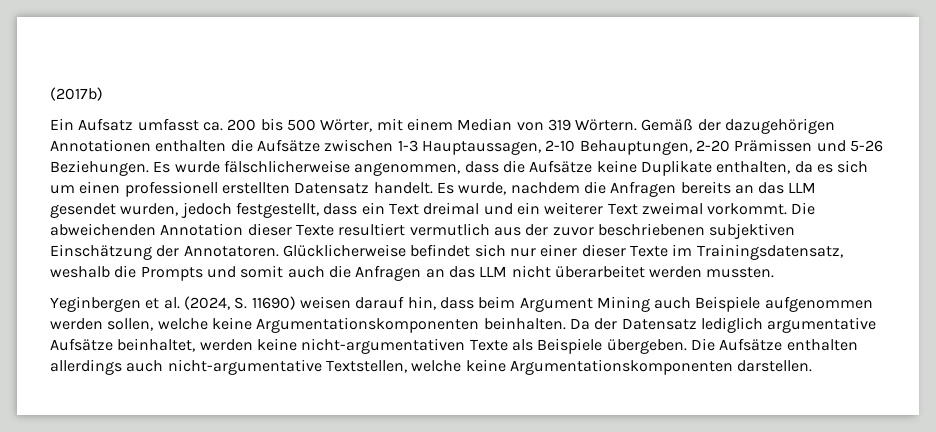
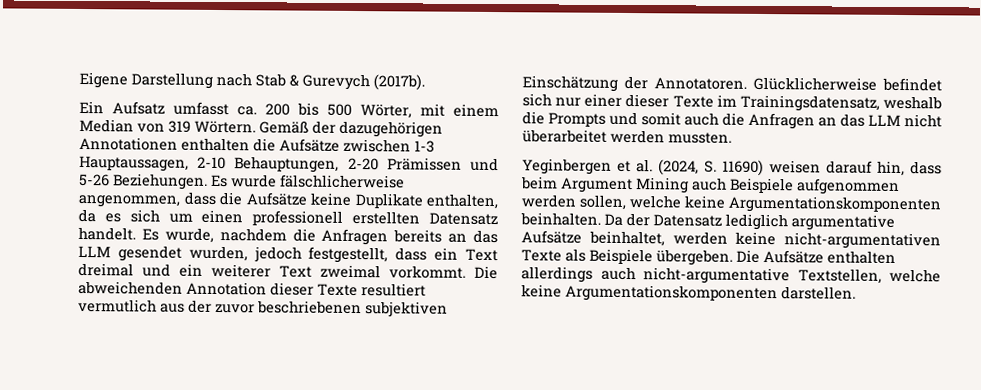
[50,87,103,101] (2017b) -> [79,71,425,91] Eigene Darstellung nach Stab & Gurevych (2017b).

